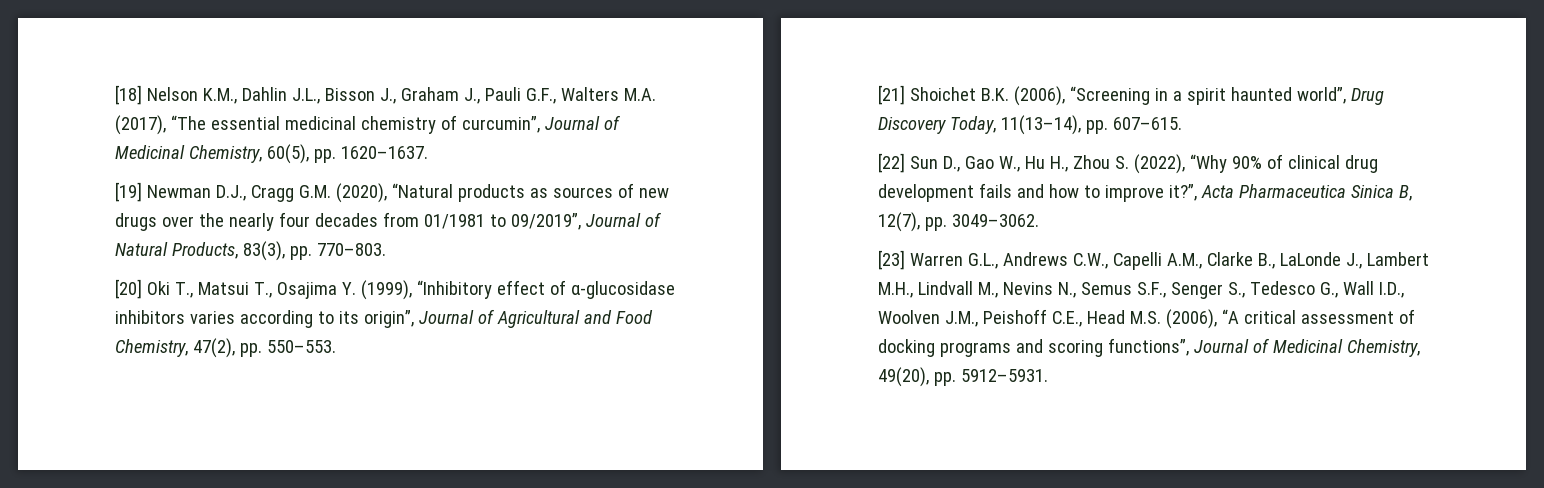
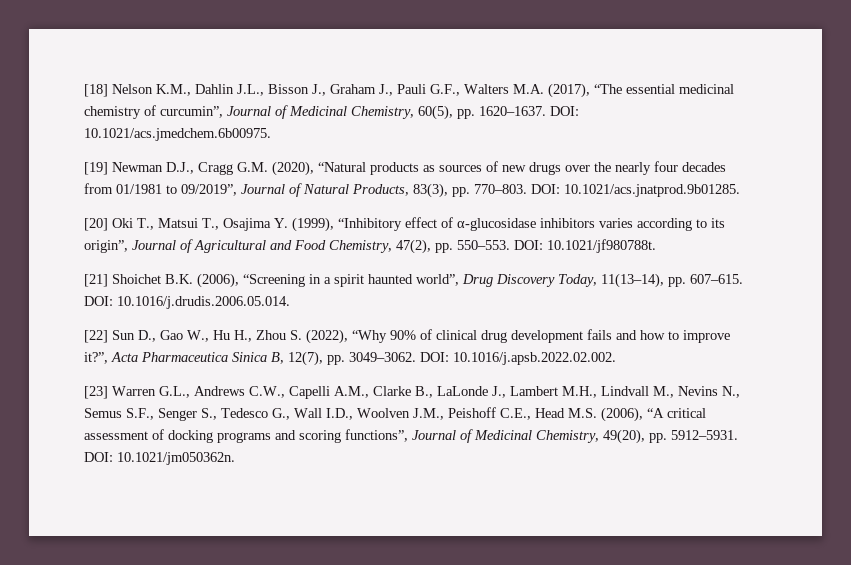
(428, 152) none -> [549,106,579,116] [83,128,271,141] DOI: 10.1021/acs.jmedchem.6b00975.
(386, 249) none -> [530,184,740,197] DOI: 10.1021/acs.jnatprod.9b01285.
(336, 346) none -> [513,239,656,253] DOI: 10.1021/jf980788t.
(1182, 123) none -> [83,296,290,309] DOI: 10.1016/j.drudis.2006.05.014.
(1039, 220) none -> [419,352,616,365] DOI: 10.1016/j.apsb.2022.02.002.
(1048, 375) none -> [83,452,235,465] DOI: 10.1021/jm050362n.

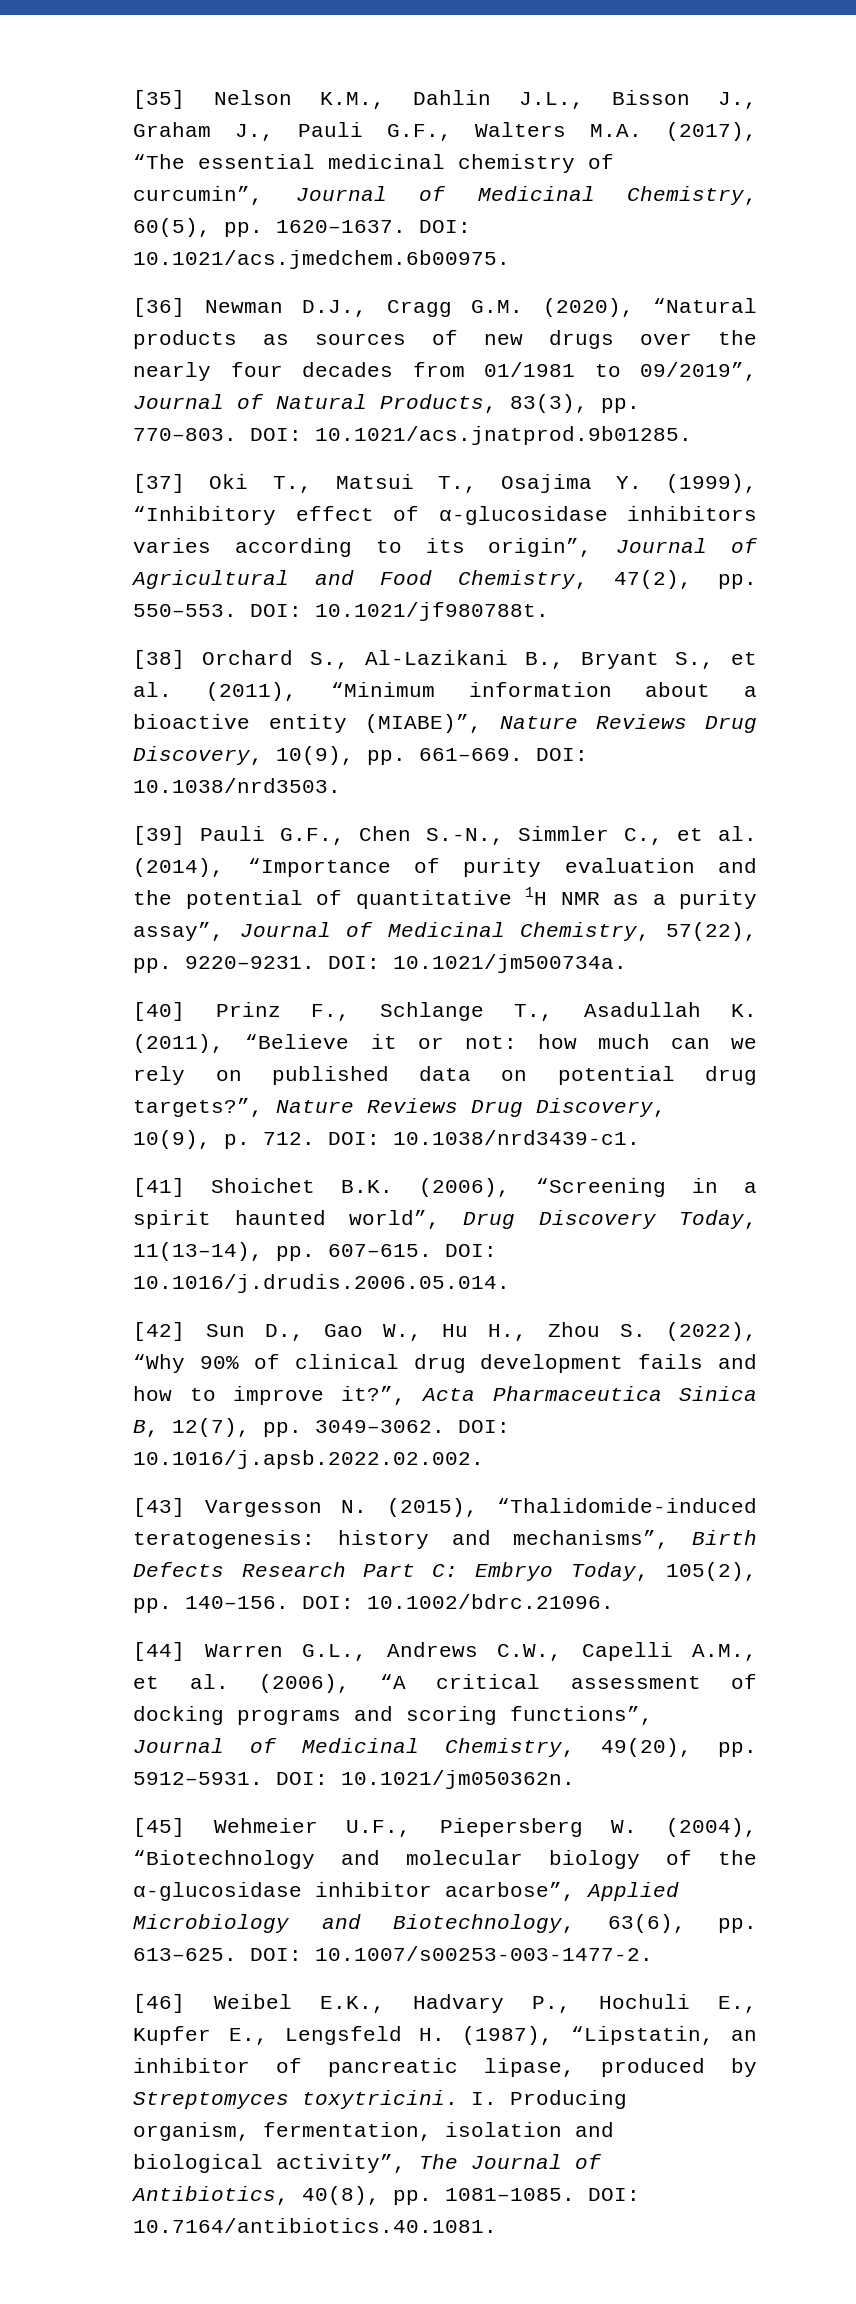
[83,84,108,97] [18] -> [133,90,186,109] [35]
[83,162,108,175] [19] -> [133,298,186,317] [36]
[83,218,108,231] [20] -> [133,474,186,493] [37]
[83,274,108,287] [21] -> [133,650,757,669] [133,682,757,701] [133,714,757,733] [133,746,589,765] [133,778,342,793] [133,826,757,845] [133,858,757,877] [133,887,757,909] [133,922,757,941] [133,954,628,973] [133,1002,757,1021] [133,1034,757,1053] [133,1066,757,1085] [133,1098,667,1117] [133,1130,641,1149] [133,1178,186,1197] [38] Orchard S., Al-Lazikani B., Bryant S., et al. (2011), “Minimum information about a bioactive entity (MIABE)”, Nature Reviews Drug Discovery, 10(9), pp. 661–669. DOI: 10.1038/nrd3503. // [39] Pauli G.F., Chen S.-N., Simmler C., et al. (2014), “Importance of purity evaluation and the potential of quantitative 1H NMR as a purity assay”, Journal of Medicinal Chemistry, 57(22), pp. 9220–9231. DOI: 10.1021/jm500734a. // [40] Prinz F., Schlange T., Asadullah K. (2011), “Believe it or not: how much can we rely on published data on potential drug targets?”, Nature Reviews Drug Discovery, 10(9), p. 712. DOI: 10.1038/nrd3439-c1. // [41]
[83,330,108,343] [22] -> [133,1322,186,1341] [42]
[83,386,108,399] [23] -> [133,1498,757,1517] [133,1530,757,1549] [133,1562,757,1581] [133,1594,615,1613] [133,1642,186,1661] [43] Vargesson N. (2015), “Thalidomide-induced teratogenesis: history and mechanisms”, Birth Defects Research Part C: Embryo Today, 105(2), pp. 140–156. DOI: 10.1002/bdrc.21096. // [44]
[372,386,740,398] [83,407,597,421] Clarke B., LaLonde J., Lambert M.H., Lindvall M., Nevins N., Semus S.F., Senger S., Tedesco G., Wall I.D., Woolven J.M., Peishoff C.E., Head M.S. -> [133,1674,229,1689] et al.
(235, 458) none -> [133,1818,757,1837] [133,1850,757,1869] [133,1882,680,1901] [133,1914,757,1933] [133,1946,654,1961] [133,1994,757,2013] [133,2026,757,2045] [133,2058,757,2077] [133,2090,628,2109] [133,2122,615,2141] [133,2154,603,2173] [131,2186,641,2205] [133,2218,498,2233] // [45] Wehmeier U.F., Piepersberg W. (2004), “Biotechnology and molecular biology of the α-glucosidase inhibitor acarbose”, Applied Microbiology and Biotechnology, 63(6), pp. 613–625. DOI: 10.1007/s00253-003-1477-2. // [46] Weibel E.K., Hadvary P., Hochuli E., Kupfer E., Lengsfeld H. (1987), “Lipstatin, an inhibitor of pancreatic lipase, produced by Streptomyces toxytricini. I. Producing organism, fermentation, isolation and biological activity”, The Journal of Antibiotics, 40(8), pp. 1081–1085. DOI: 10.7164/antibiotics.40.1081.

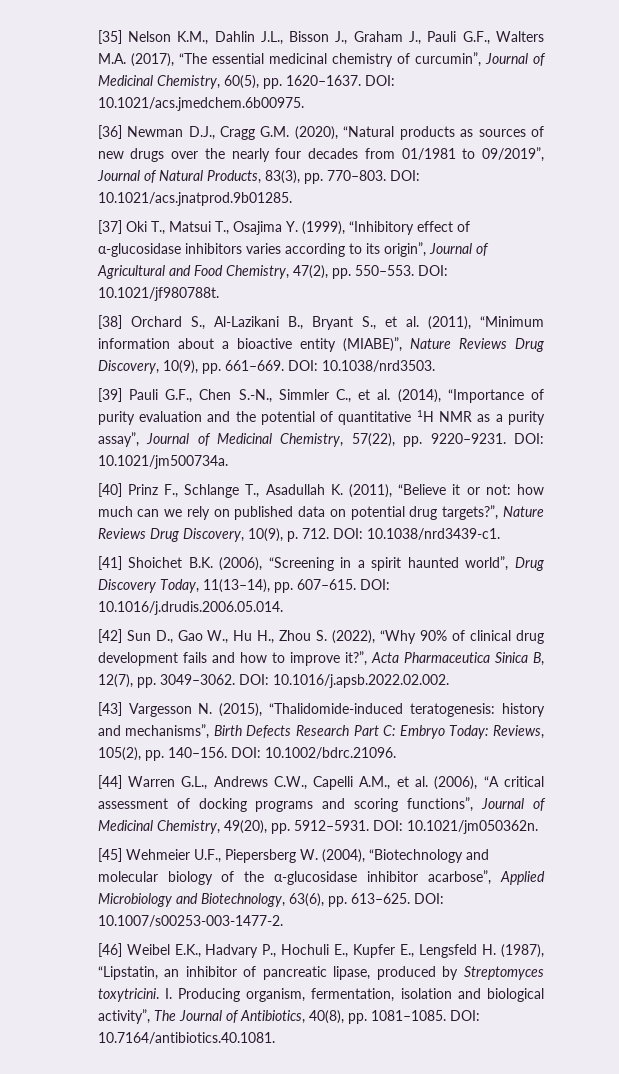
[570,1562,649,1581] Today, -> [449,725,544,739] Today: Reviews,

